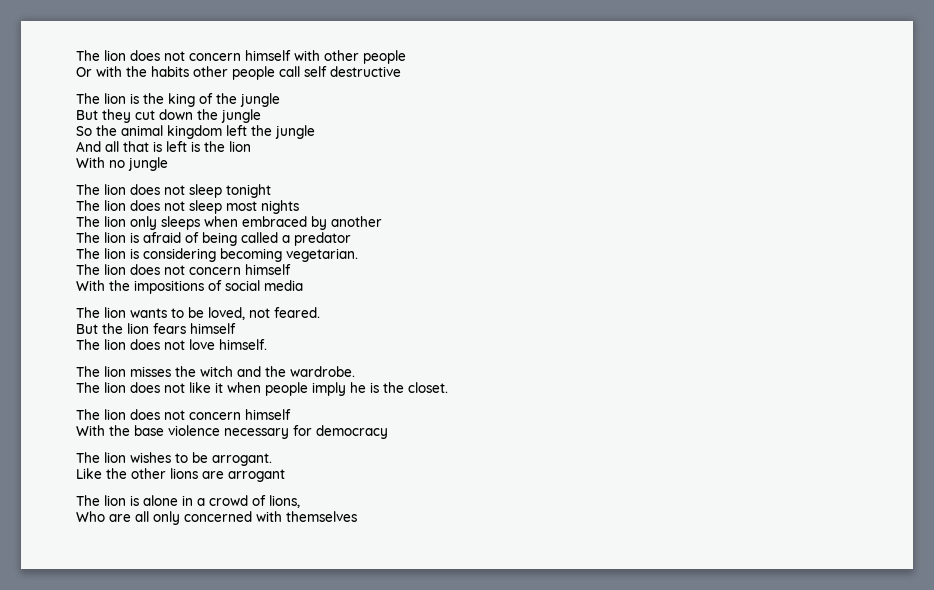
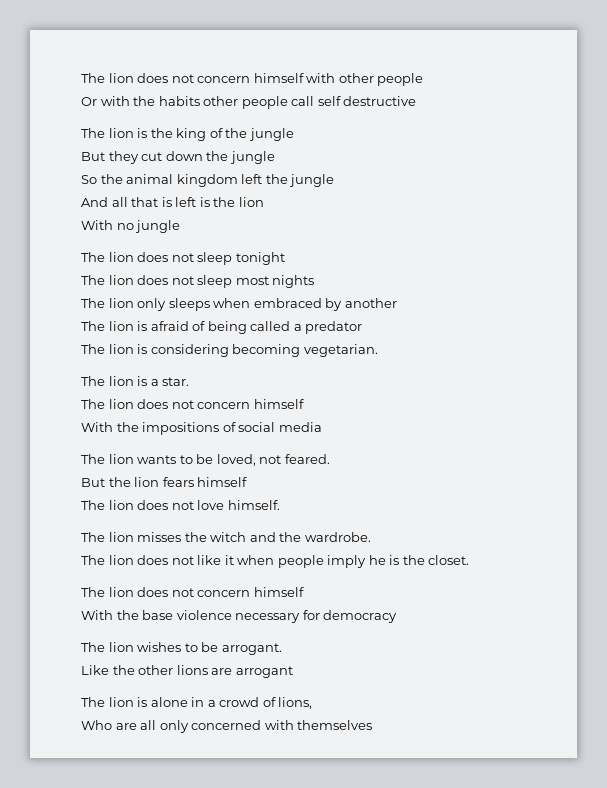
(358, 255) none -> [81,376,190,386] // The lion is a star.

